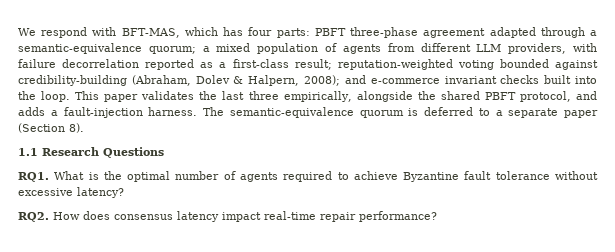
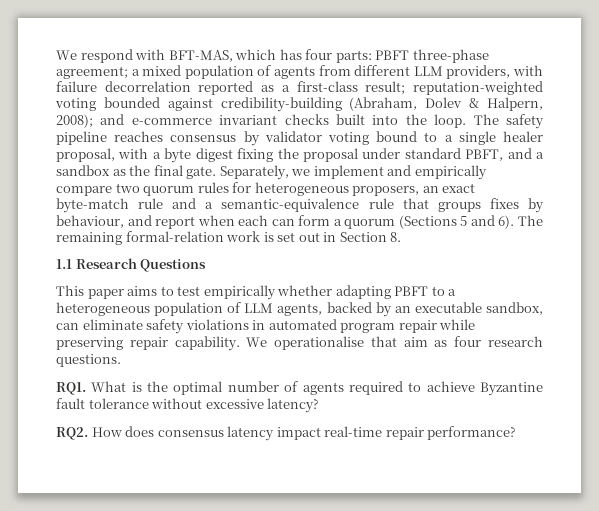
[423,27,597,38] [18,43,196,54] agreement adapted through a semantic-equivalence quorum; -> [56,66,128,79] agreement;
[75,91,598,102] [18,107,598,118] [18,123,84,133] [18,147,164,158] This paper validates the last three empirically, alongside the shared PBFT protocol, and adds a fault-injection harness. The semantic-equivalence quorum is deferred to a separate paper (Section 8). // 1.1 Research Questions -> [473,114,544,129] [56,131,543,146] [56,148,544,163] [56,165,487,180] [56,182,476,196] [56,198,544,213] [56,215,544,229] [56,231,402,245] [56,258,207,272] [56,285,457,300] [56,302,543,317] [56,319,476,334] [56,336,543,351] [56,354,121,367] The safety pipeline reaches consensus by validator voting bound to a single healer proposal, with a byte digest fixing the proposal under standard PBFT, and a sandbox as the final gate. Separately, we implement and empirically compare two quorum rules for heterogeneous proposers, an exact byte-match rule and a semantic-equivalence rule that groups fixes by behaviour, and report when each can form a quorum (Sections 5 and 6). The remaining formal-relation work is set out in Section 8. // 1.1 Research Questions // This paper aims to test empirically whether adapting PBFT to a heterogeneous population of LLM agents, backed by an executable sandbox, can eliminate safety violations in automated program repair while preserving repair capability. We operationalise that aim as four research questions.

